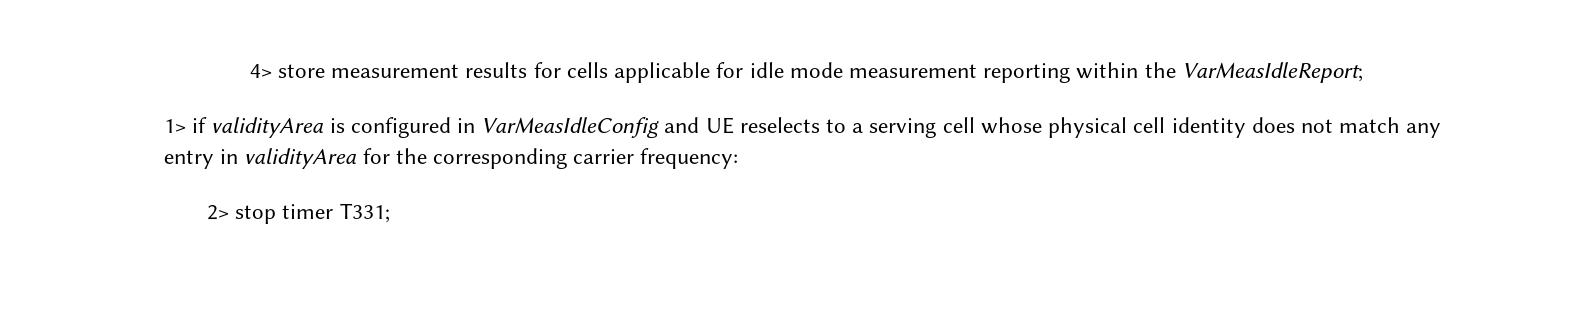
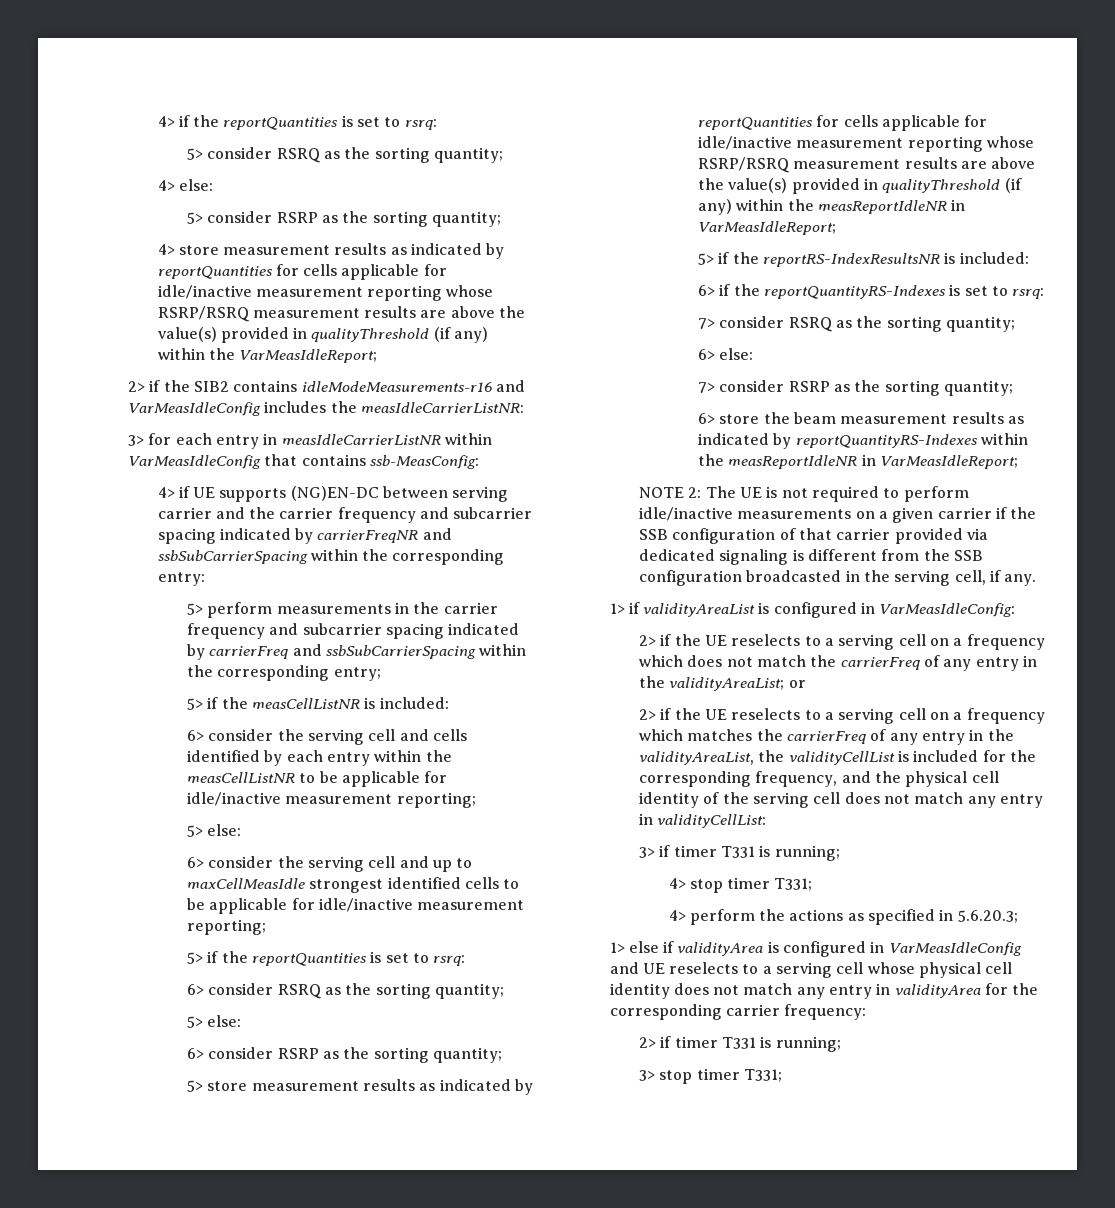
[249,62,1363,83] [163,119,186,133] 4> store measurement results for cells applicable for idle mode measurement reporting within the VarMeasIdleReport; // 1> -> [157,115,437,130] [187,147,503,163] [157,179,213,191] [187,211,501,227] [157,243,505,259] [157,264,447,280] [157,285,494,301] [157,306,526,322] [157,327,489,343] [157,348,378,363] [128,380,525,392] [128,401,524,416] [128,433,492,449] [128,454,479,469] [157,486,509,502] [157,507,533,523] [157,528,452,544] [157,549,505,565] [157,572,205,586] [187,602,498,618] [187,623,520,639] [187,644,527,660] [187,665,381,681] [187,697,449,710] [187,729,467,745] [187,750,452,766] [187,771,448,787] [187,792,476,808] [187,824,242,837] [187,856,473,872] [187,877,520,893] [187,898,525,914] [187,919,267,935] [187,951,466,966] [187,983,504,999] [187,1015,242,1028] [187,1047,502,1063] [187,1079,533,1095] [698,115,988,131] [698,136,1035,152] [698,157,1036,173] [698,178,1022,194] [698,199,966,215] [698,221,837,235] [698,252,1029,267] [698,284,1045,299] [698,316,1015,332] [698,348,754,360] [698,380,1013,396] [698,412,1024,424] [698,433,1029,449] [698,454,1018,469] [639,486,969,502] [639,507,1037,523] [639,528,988,544] [639,549,983,565] [639,570,1037,586] [609,602,1016,618] [639,634,1045,650] [639,655,1037,671] [639,676,806,691] [639,708,1045,724] [639,729,1014,745] [639,750,1036,765] [639,771,999,787] [639,792,1043,808] [639,813,767,828] [639,845,840,861] [668,877,813,893] [668,909,1018,925] [609,941,659,953] 4> if the reportQuantities is set to rsrq: // 5> consider RSRQ as the sorting quantity; // 4> else: // 5> consider RSRP as the sorting quantity; // 4> store measurement results as indicated by reportQuantities for cells applicable for idle/inactive measurement reporting whose RSRP/RSRQ measurement results are above the value(s) provided in qualityThreshold (if any) within the VarMeasIdleReport; // 2> if the SIB2 contains idleModeMeasurements-r16 and VarMeasIdleConfig includes the measIdleCarrierListNR: // 3> for each entry in measIdleCarrierListNR within VarMeasIdleConfig that contains ssb-MeasConfig: // 4> if UE supports (NG)EN-DC between serving carrier and the carrier frequency and subcarrier spacing indicated by carrierFreqNR and ssbSubCarrierSpacing within the corresponding entry: // 5> perform measurements in the carrier frequency and subcarrier spacing indicated by carrierFreq and ssbSubCarrierSpacing within the corresponding entry; // 5> if the measCellListNR is included: // 6> consider the serving cell and cells identified by each entry within the measCellListNR to be applicable for idle/inactive measurement reporting; // 5> else: // 6> consider the serving cell and up to maxCellMeasIdle strongest identified cells to be applicable for idle/inactive measurement reporting; // 5> if the reportQuantities is set to rsrq: // 6> consider RSRQ as the sorting quantity; // 5> else: // 6> consider RSRP as the sorting quantity; // 5> store measurement results as indicated by reportQuantities for cells applicable for idle/inactive measurement reporting whose RSRP/RSRQ measurement results are above the value(s) provided in qualityThreshold (if any) within the measReportIdleNR in VarMeasIdleReport; // 5> if the reportRS-IndexResultsNR is included: // 6> if the reportQuantityRS-Indexes is set to rsrq: // 7> consider RSRQ as the sorting quantity; // 6> else: // 7> consider RSRP as the sorting quantity; // 6> store the beam measurement results as indicated by reportQuantityRS-Indexes within the measReportIdleNR in VarMeasIdleReport; // NOTE 2: The UE is not required to perform idle/inactive measurements on a given carrier if the SSB configuration of that carrier provided via dedicated signaling is different from the SSB configuration broadcasted in the serving cell, if any. // 1> if validityAreaList is configured in VarMeasIdleConfig: // 2> if the UE reselects to a serving cell on a frequency which does not match the carrierFreq of any entry in the validityAreaList; or // 2> if the UE reselects to a serving cell on a frequency which matches the carrierFreq of any entry in the validityAreaList, the validityCellList is included for the corresponding frequency, and the physical cell identity of the serving cell does not match any entry in validityCellList: // 3> if timer T331 is running; // 4> stop timer T331; // 4> perform the actions as specified in 5.6.20.3; // 1> else
(229, 212) none -> [660,1036,841,1052] [639,1070,656,1081] if timer T331 is running; // 3>

